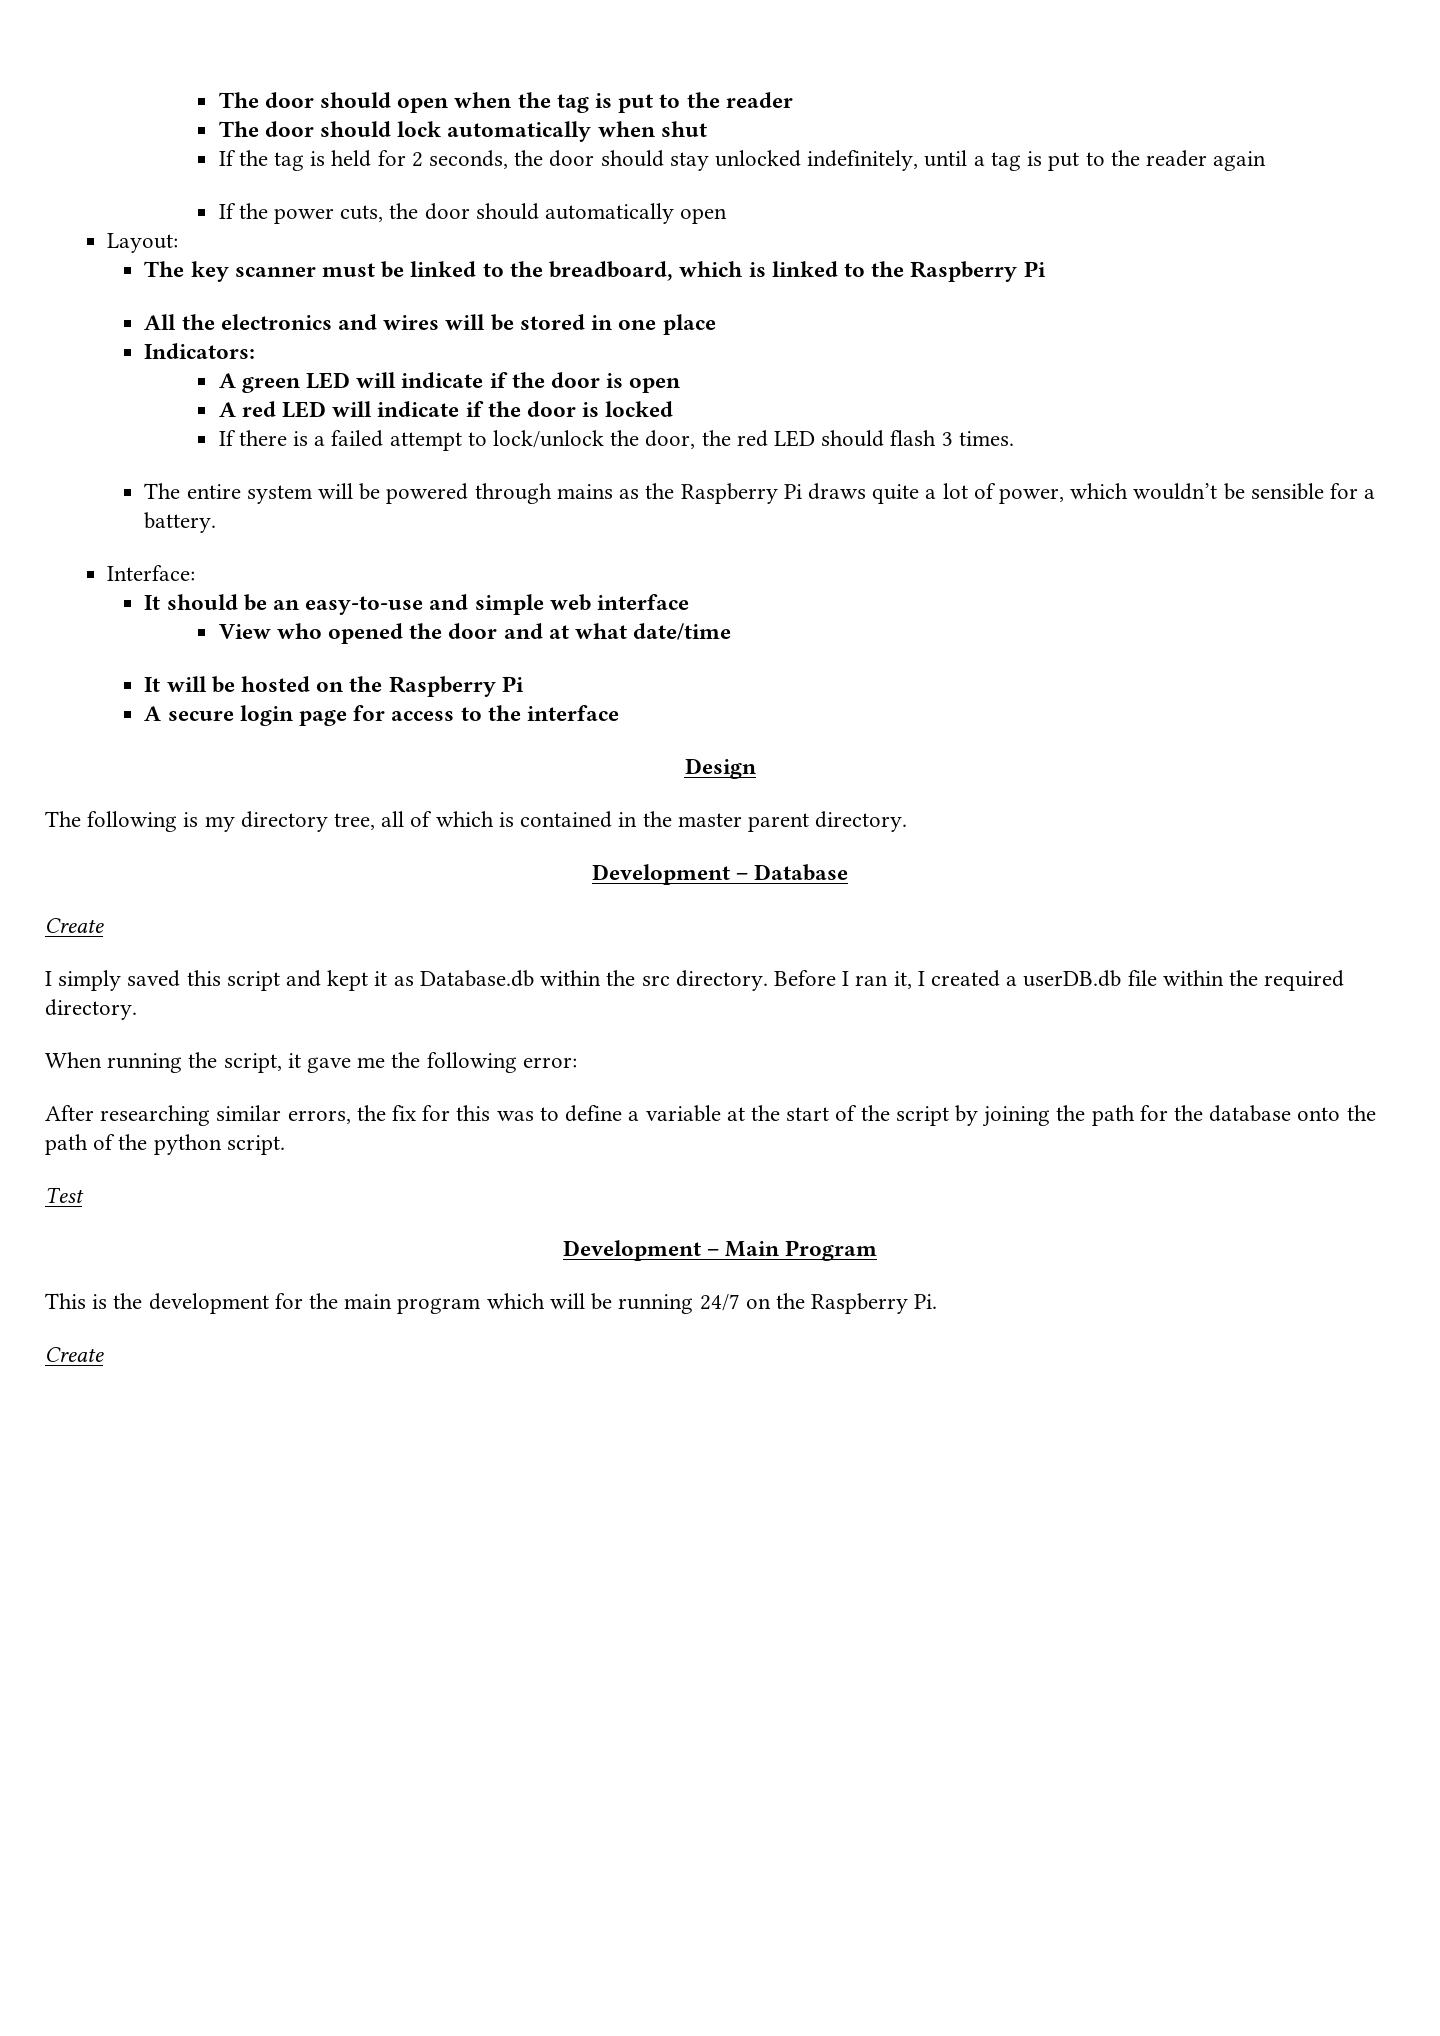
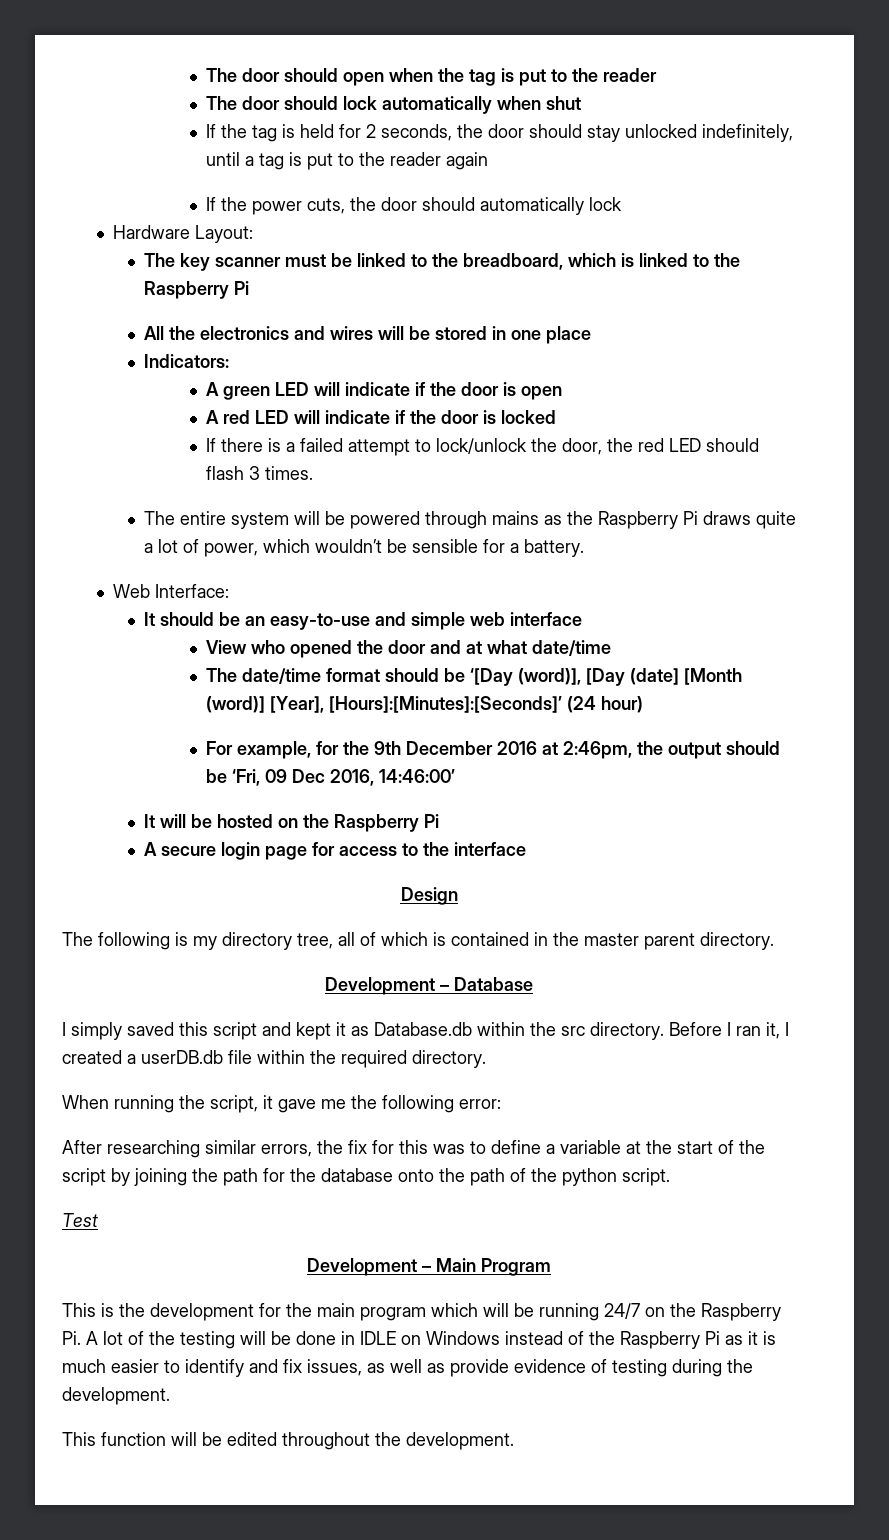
[680,208,728,224] open // -> [589,197,623,211] [112,225,190,239] lock // Hardware
(217, 522) none -> [112,584,150,598] Web
(732, 631) none -> [206,668,743,686] [206,696,644,713] [206,741,781,759] [206,769,456,786] // The date/time format should be ‘[Day (word)], [Day (date] [Month (word)] [Year], [Hours]:[Minutes]:[Seconds]’ (24 hour) // For example, for the 9th December 2016 at 2:46pm, the output should be ‘Fri, 09 Dec 2016, 14:46:00’
[45,918,104,933] // Create -> (533, 984) none
[45,1347,104,1362] // Create -> [86,1331,776,1349] [62,1359,753,1377] [62,1387,170,1405] [62,1432,514,1450] A lot of the testing will be done in IDLE on Windows instead of the Raspberry Pi as it is much easier to identify and fix issues, as well as provide evidence of testing during the development. // This function will be edited throughout the development.

